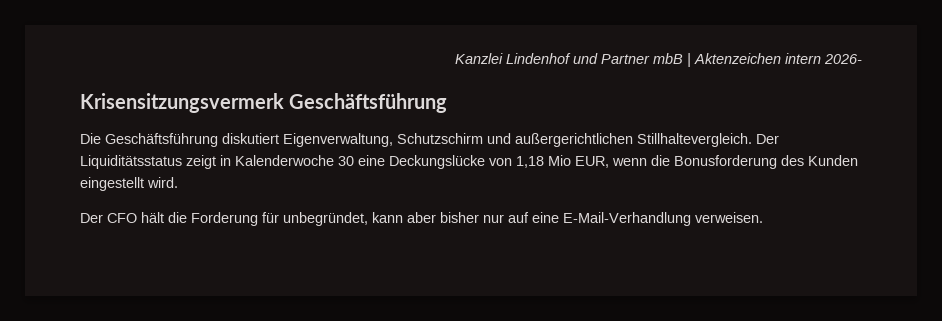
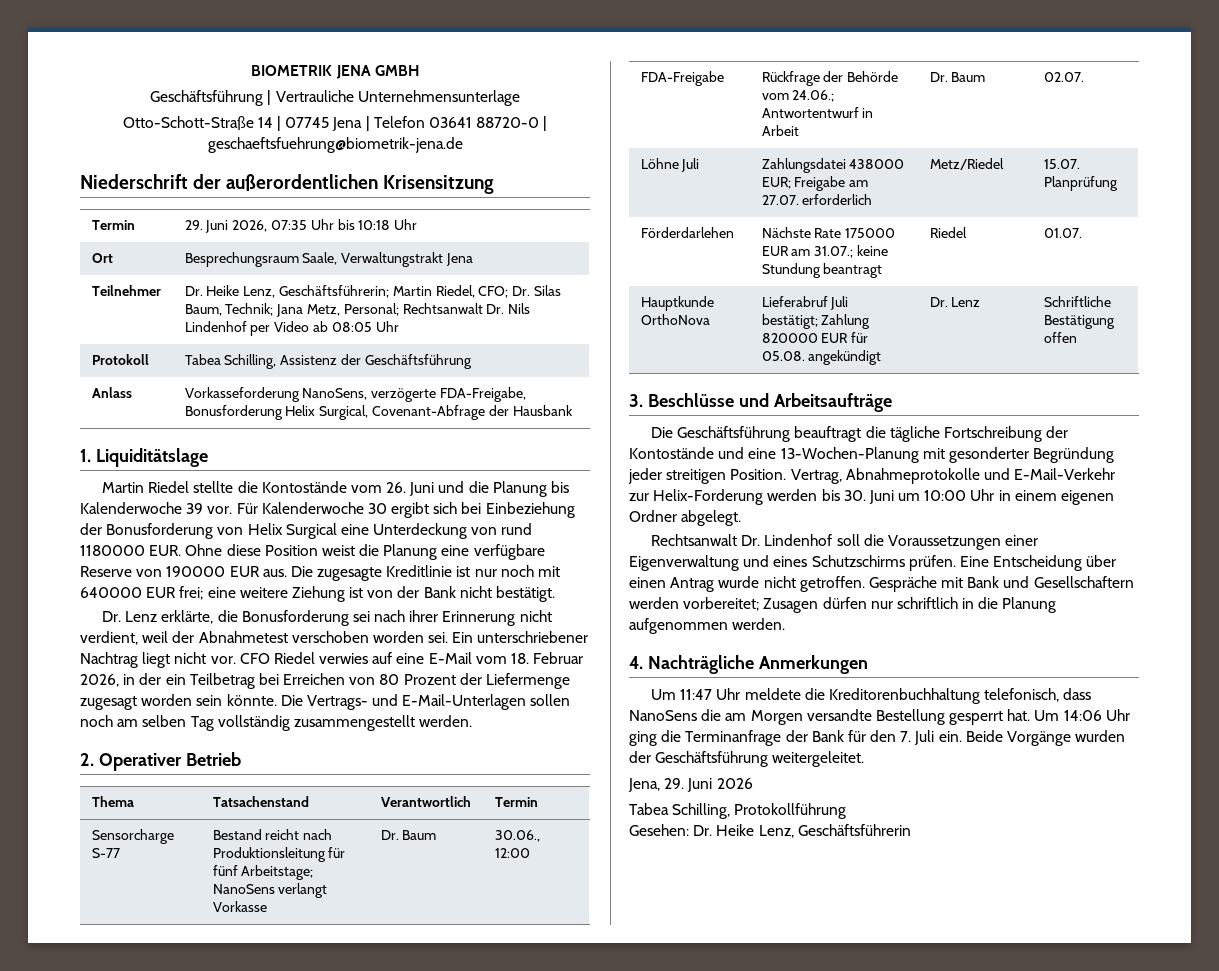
[455,53,862,67] [80,93,448,113] [80,133,779,147] [80,155,858,169] [80,177,178,191] [80,212,763,226] Kanzlei Lindenhof und Partner mbB | Aktenzeichen intern 2026- // Krisensitzungsvermerk Geschäftsführung // Die Geschäftsführung diskutiert Eigenverwaltung, Schutzschirm und außergerichtlichen Stillhaltevergleich. Der Liquiditätsstatus zeigt in Kalenderwoche 30 eine Deckungslücke von 1,18 Mio EUR, wenn die Bonusforderung des Kunden eingestellt wird. // Der CFO hält die Forderung für unbegründet, kann aber bisher nur auf eine E-Mail-Verhandlung verweisen. -> [251,65,419,79] [150,90,520,106] [122,116,548,131] [207,137,463,153] [80,174,495,194] [91,220,135,230] [184,219,418,233] [91,253,113,263] [184,252,474,267] [91,285,161,296] [184,285,561,298] [184,303,531,317] [184,321,399,336] [91,354,149,365] [184,354,472,369] [91,387,132,398] [184,387,527,402] [184,405,573,420] [80,448,208,467] [101,481,569,497] [80,502,575,518] [80,523,533,539] [80,544,545,560] [80,565,561,581] [80,586,556,602] [101,610,552,626] [80,631,589,645] [80,652,584,668] [80,673,571,689] [80,694,571,710] [80,715,473,731] [80,752,241,771] [91,796,134,807] [212,796,309,807] [380,796,471,807] [494,797,538,807] [91,829,174,844] [91,848,120,858] [212,829,333,840] [212,847,346,862] [212,865,314,880] [212,883,328,898] [212,901,267,912] [380,830,437,840] [494,830,540,842] [494,848,530,858] [640,71,724,86] [761,71,899,86] [761,90,835,102] [761,107,874,118] [761,125,799,136] [929,72,986,82] [1043,72,1084,82] [640,158,700,172] [761,158,905,173] [761,176,869,191] [761,194,873,205] [929,158,1004,170] [1043,159,1080,169] [1043,176,1118,191] [640,227,734,238] [761,227,896,238] [761,245,889,258] [761,263,883,278] [929,227,967,238] [1043,228,1082,238] [640,296,714,311] [640,314,710,325] [761,296,849,310] [761,314,871,329] [761,332,869,343] [761,350,882,365] [929,297,981,307] [1043,296,1111,307] [1043,315,1115,329] [1043,332,1077,343] [629,393,892,412] [650,426,1069,442] [629,447,1115,463] [628,468,1116,484] [629,489,1115,505] [629,510,742,526] [650,534,1039,550] [629,555,1117,571] [629,576,1134,592] [629,597,1057,613] [629,618,786,634] [629,655,868,674] [650,688,1092,704] [629,709,1130,725] [629,730,1126,746] [629,751,865,767] [628,778,753,792] [629,803,847,819] [629,824,911,838] BIOMETRIK JENA GMBH // Geschäftsführung | Vertrauliche Unternehmensunterlage // Otto-Schott-Straße 14 | 07745 Jena | Telefon 03641 88720-0 | geschaeftsfuehrung@biometrik-jena.de // Niederschrift der außerordentlichen Krisensitzung // Termin | 29. Juni 2026, 07:35 Uhr bis 10:18 Uhr // Ort | Besprechungsraum Saale, Verwaltungstrakt Jena // Teilnehmer | Dr. Heike Lenz, Geschäftsführerin; Martin Riedel, CFO; Dr. Silas Baum, Technik; Jana Metz, Personal; Rechtsanwalt Dr. Nils Lindenhof per Video ab 08:05 Uhr // Protokoll | Tabea Schilling, Assistenz der Geschäftsführung // Anlass | Vorkasseforderung NanoSens, verzögerte FDA-Freigabe, Bonusforderung Helix Surgical, Covenant-Abfrage der Hausbank // 1. Liquiditätslage // Martin Riedel stellte die Kontostände vom 26. Juni und die Planung bis Kalenderwoche 39 vor. Für Kalenderwoche 30 ergibt sich bei Einbeziehung der Bonusforderung von Helix Surgical eine Unterdeckung von rund 1180000 EUR. Ohne diese Position weist die Planung eine verfügbare Reserve von 190000 EUR aus. Die zugesagte Kreditlinie ist nur noch mit 640000 EUR frei; eine weitere Ziehung ist von der Bank nicht bestätigt. // Dr. Lenz erklärte, die Bonusforderung sei nach ihrer Erinnerung nicht verdient, weil der Abnahmetest verschoben worden sei. Ein unterschriebener Nachtrag liegt nicht vor. CFO Riedel verwies auf eine E-Mail vom 18. Februar 2026, in der ein Teilbetrag bei Erreichen von 80 Prozent der Liefermenge zugesagt worden sein könnte. Die Vertrags- und E-Mail-Unterlagen sollen noch am selben Tag vollständig zusammengestellt werden. // 2. Operativer Betrieb // Thema | Tatsachenstand | Verantwortlich | Termin // Sensorcharge S-77 | Bestand reicht nach Produktionsleitung für fünf Arbeitstage; NanoSens verlangt Vorkasse | Dr. Baum | 30.06., 12:00 // FDA-Freigabe | Rückfrage der Behörde vom 24.06.; Antwortentwurf in Arbeit | Dr. Baum | 02.07. // Löhne Juli | Zahlungsdatei 438000 EUR; Freigabe am 27.07. erforderlich | Metz/Riedel | 15.07. Planprüfung // Förderdarlehen | Nächste Rate 175000 EUR am 31.07.; keine Stundung beantragt | Riedel | 01.07. // Hauptkunde OrthoNova | Lieferabruf Juli bestätigt; Zahlung 820000 EUR für 05.08. angekündigt | Dr. Lenz | Schriftliche Bestätigung offen // 3. Beschlüsse und Arbeitsaufträge // Die Geschäftsführung beauftragt die tägliche Fortschreibung der Kontostände und eine 13-Wochen-Planung mit gesonderter Begründung jeder streitigen Position. Vertrag, Abnahmeprotokolle und E-Mail-Verkehr zur Helix-Forderung werden bis 30. Juni um 10:00 Uhr in einem eigenen Ordner abgelegt. // Rechtsanwalt Dr. Lindenhof soll die Voraussetzungen einer Eigenverwaltung und eines Schutzschirms prüfen. Eine Entscheidung über einen Antrag wurde nicht getroffen. Gespräche mit Bank und Gesellschaftern werden vorbereitet; Zusagen dürfen nur schriftlich in die Planung aufgenommen werden. // 4. Nachträgliche Anmerkungen // Um 11:47 Uhr meldete die Kreditorenbuchhaltung telefonisch, dass NanoSens die am Morgen versandte Bestellung gesperrt hat. Um 14:06 Uhr ging die Terminanfrage der Bank für den 7. Juli ein. Beide Vorgänge wurden der Geschäftsführung weitergeleitet. // Jena, 29. Juni 2026 // Tabea Schilling, Protokollführung // Gesehen: Dr. Heike Lenz, Geschäftsführerin

